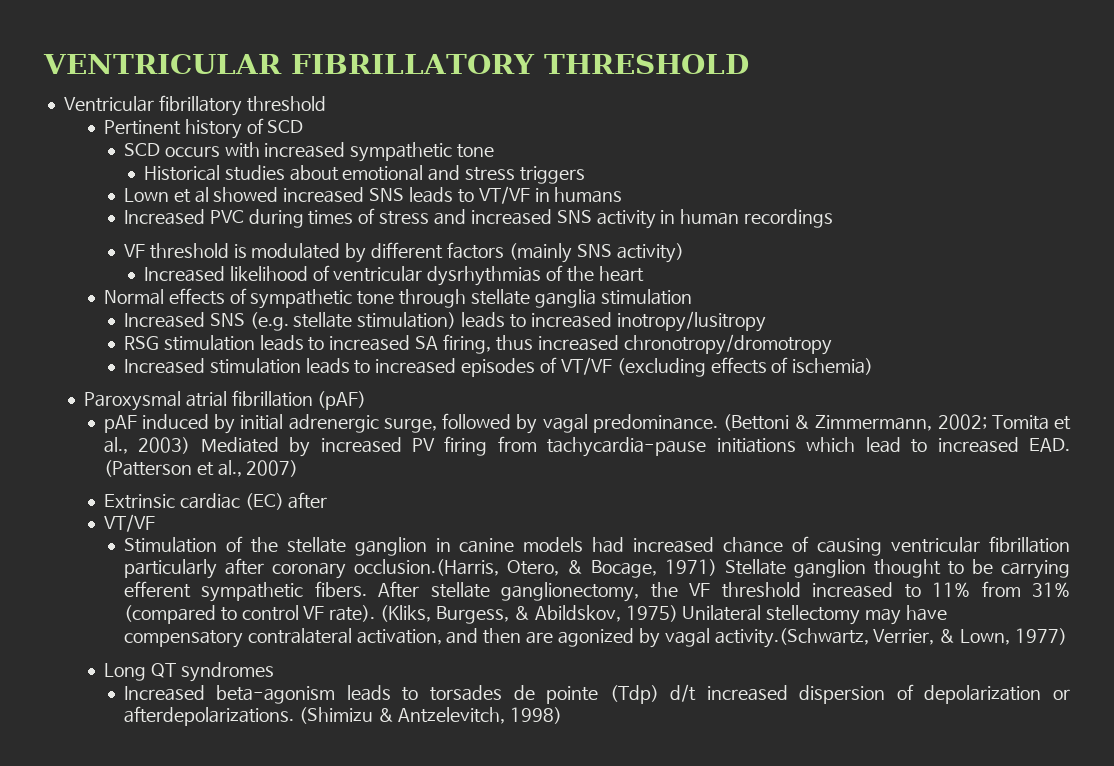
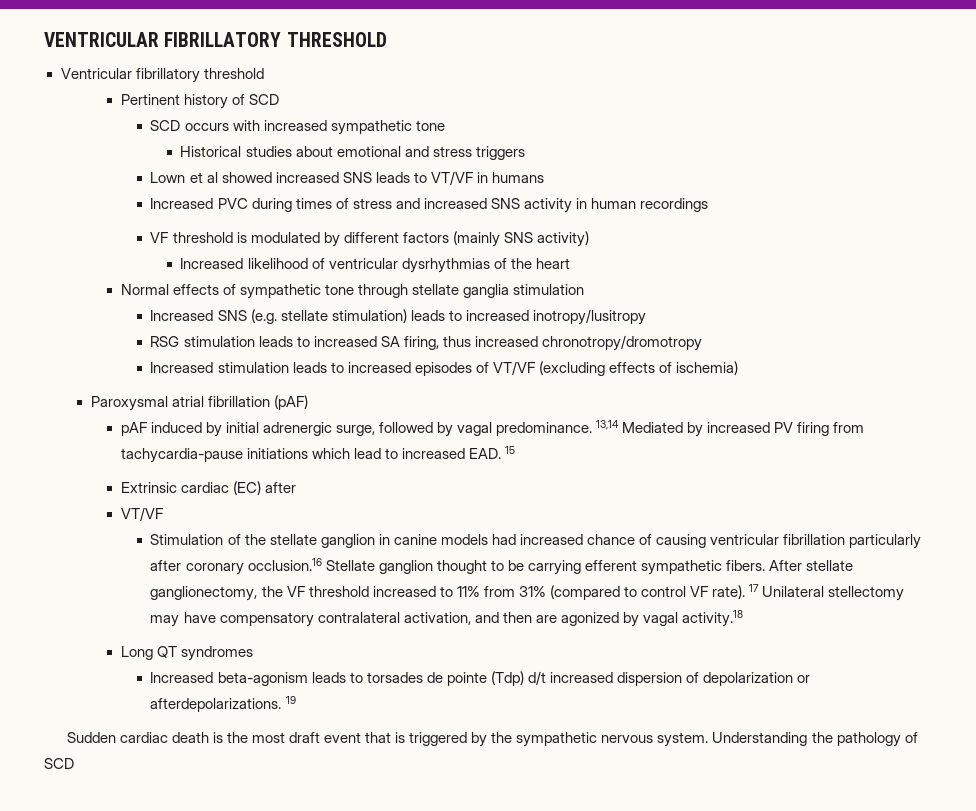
[722,414,1071,431] [103,437,191,454] (Bettoni & Zimmermann, 2002; Tomita et al., 2003) -> [595,420,619,430] 13,14
[103,460,299,477] (Patterson et al., 2007) -> [504,446,515,454] 15
[353,559,717,578] occlusion.(Harris, Otero, & Bocage, 1971) -> [247,558,322,571] occlusion.16
[380,605,678,624] (Kliks, Burgess, & Abildskov, 1975) -> [749,584,760,592] 17
[714,628,1067,648] activity.(Schwartz, Verrier, & Lown, 1977) -> [682,610,744,627] activity.18
[298,707,563,724] (Shimizu & Antzelevitch, 1998) -> [285,696,296,704] [66,732,918,747] [44,758,74,769] 19 // Sudden cardiac death is the most draft event that is triggered by the sympathetic nervous system. Understanding the pathology of SCD

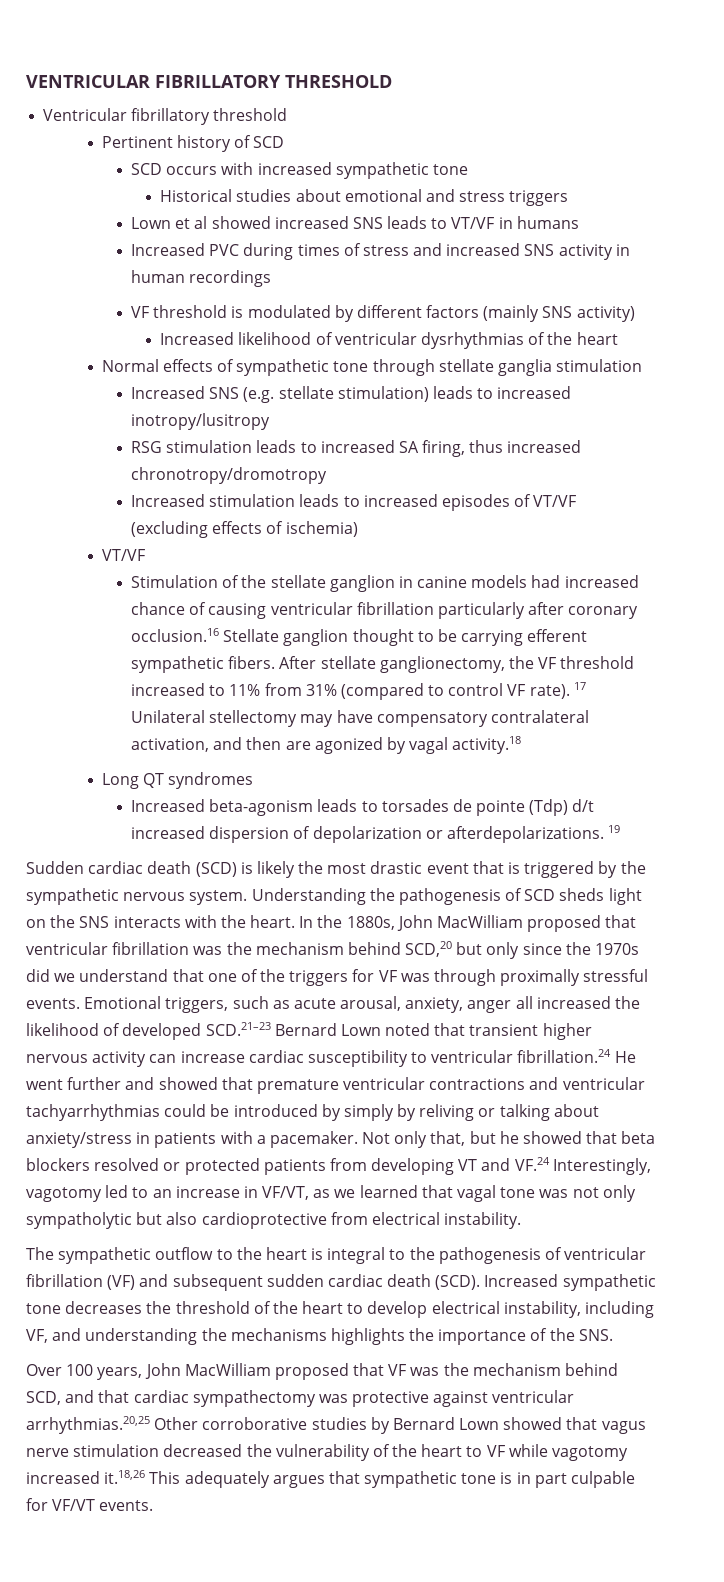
[90,395,308,411] [120,420,865,437] [120,446,515,463] [120,481,296,495] // Paroxysmal atrial fibrillation (pAF) // pAF induced by initial adrenergic surge, followed by vagal predominance. 13,14 Mediated by increased PV firing from tachycardia-pause initiations which lead to increased EAD. 15 // Extrinsic cardiac (EC) after -> (358, 529) none
[212,732,223,743] is -> [195,861,295,878] (SCD) is likely
[288,732,320,743] draft -> [370,861,423,874] drastic
[836,732,918,747] [44,758,74,769] pathology of SCD -> [398,888,642,905] [26,915,637,932] [26,941,640,959] [26,969,649,986] [26,996,641,1013] [26,1022,592,1040] [26,1049,636,1067] [26,1077,645,1094] [26,1104,599,1121] [26,1131,656,1148] [26,1157,651,1175] [26,1185,636,1202] [26,1212,522,1229] [26,1247,647,1264] [26,1274,656,1291] [26,1301,655,1318] [26,1328,613,1345] [26,1363,619,1380] [26,1390,575,1407] [26,1416,646,1434] [26,1444,629,1461] [26,1470,636,1488] [26,1498,154,1511] pathogenesis of SCD sheds light on the SNS interacts with the heart. In the 1880s, John MacWilliam proposed that ventricular fibrillation was the mechanism behind SCD,20 but only since the 1970s did we understand that one of the triggers for VF was through proximally stressful events. Emotional triggers, such as acute arousal, anxiety, anger all increased the likelihood of developed SCD.21–23 Bernard Lown noted that transient higher nervous activity can increase cardiac susceptibility to ventricular fibrillation.24 He went further and showed that premature ventricular contractions and ventricular tachyarrhythmias could be introduced by simply by reliving or talking about anxiety/stress in patients with a pacemaker. Not only that, but he showed that beta blockers resolved or protected patients from developing VT and VF.24 Interestingly, vagotomy led to an increase in VF/VT, as we learned that vagal tone was not only sympatholytic but also cardioprotective from electrical instability. // The sympathetic outflow to the heart is integral to the pathogenesis of ventricular fibrillation (VF) and subsequent sudden cardiac death (SCD). Increased sympathetic tone decreases the threshold of the heart to develop electrical instability, including VF, and understanding the mechanisms highlights the importance of the SNS. // Over 100 years, John MacWilliam proposed that VF was the mechanism behind SCD, and that cardiac sympathectomy was protective against ventricular arrhythmias.20,25 Other corroborative studies by Bernard Lown showed that vagus nerve stimulation decreased the vulnerability of the heart to VF while vagotomy increased it.18,26 This adequately argues that sympathetic tone is in part culpable for VF/VT events.

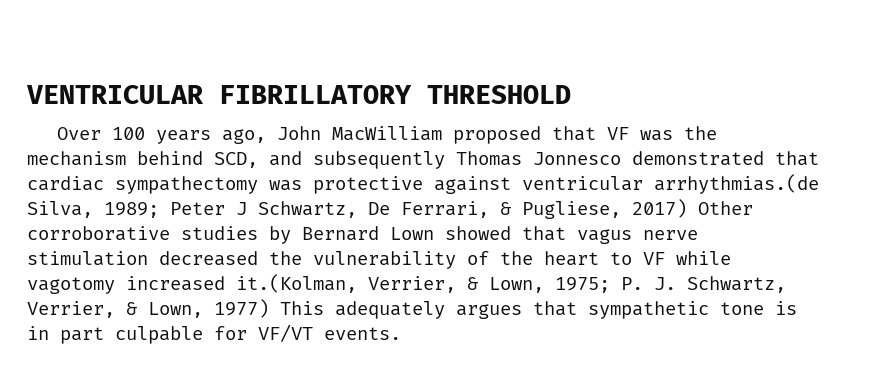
[43,108,288,125] [101,135,285,152] [130,162,468,179] [160,189,569,206] [130,216,579,229] [130,243,630,260] [130,270,272,287] [130,305,635,322] [160,332,618,349] [101,359,643,376] [130,386,572,403] [130,413,270,430] [130,440,582,457] [130,467,327,484] [130,494,577,511] [130,521,358,538] [101,549,145,561] [130,575,639,592] [130,602,639,619] [130,628,588,646] [130,656,635,673] [130,682,586,700] [130,710,589,727] [130,736,522,754] [101,772,254,789] [130,799,595,816] [130,825,621,843] [26,861,646,878] [26,888,642,905] [26,915,637,932] [26,941,640,959] [26,969,649,986] [26,996,641,1013] [26,1022,592,1040] [26,1049,636,1067] [26,1077,645,1094] [26,1104,599,1121] [26,1131,656,1148] [26,1157,651,1175] [26,1185,636,1202] [26,1212,522,1229] [26,1247,647,1264] [26,1274,656,1291] [26,1301,655,1318] [26,1328,613,1345] // Ventricular fibrillatory threshold // Pertinent history of SCD // SCD occurs with increased sympathetic tone // Historical studies about emotional and stress triggers // Lown et al showed increased SNS leads to VT/VF in humans // Increased PVC during times of stress and increased SNS activity in human recordings // VF threshold is modulated by different factors (mainly SNS activity) // Increased likelihood of ventricular dysrhythmias of the heart // Normal effects of sympathetic tone through stellate ganglia stimulation // Increased SNS (e.g. stellate stimulation) leads to increased inotropy/lusitropy // RSG stimulation leads to increased SA firing, thus increased chronotropy/dromotropy // Increased stimulation leads to increased episodes of VT/VF (excluding effects of ischemia) // VT/VF // Stimulation of the stellate ganglion in canine models had increased chance of causing ventricular fibrillation particularly after coronary occlusion.16 Stellate ganglion thought to be carrying efferent sympathetic fibers. After stellate ganglionectomy, the VF threshold increased to 11% from 31% (compared to control VF rate). 17 Unilateral stellectomy may have compensatory contralateral activation, and then are agonized by vagal activity.18 // Long QT syndromes // Increased beta-agonism leads to torsades de pointe (Tdp) d/t increased dispersion of depolarization or afterdepolarizations. 19 // Sudden cardiac death (SCD) is likely the most drastic event that is triggered by the sympathetic nervous system. Understanding the pathogenesis of SCD sheds light on the SNS interacts with the heart. In the 1880s, John MacWilliam proposed that ventricular fibrillation was the mechanism behind SCD,20 but only since the 1970s did we understand that one of the triggers for VF was through proximally stressful events. Emotional triggers, such as acute arousal, anxiety, anger all increased the likelihood of developed SCD.21–23 Bernard Lown noted that transient higher nervous activity can increase cardiac susceptibility to ventricular fibrillation.24 He went further and showed that premature ventricular contractions and ventricular tachyarrhythmias could be introduced by simply by reliving or talking about anxiety/stress in patients with a pacemaker. Not only that, but he showed that beta blockers resolved or protected patients from developing VT and VF.24 Interestingly, vagotomy led to an increase in VF/VT, as we learned that vagal tone was not only sympatholytic but also cardioprotective from electrical instability. // The sympathetic outflow to the heart is integral to the pathogenesis of ventricular fibrillation (VF) and subsequent sudden cardiac death (SCD). Increased sympathetic tone decreases the threshold of the heart to develop electrical instability, including VF, and understanding the mechanisms highlights the importance of the SNS. -> (571, 94) none
[97,1367,143,1380] years, -> [155,129,266,144] years ago,
(95, 1396) none -> [313,151,764,169] subsequently Thomas Jonnesco demonstrated
[26,1416,150,1434] arrhythmias.20,25 -> [654,174,819,194] [27,199,687,219] arrhythmias.(de Silva, 1989; Peter J Schwartz, De Ferrari, & Pugliese, 2017)
[104,1470,146,1484] it.18,26 -> [236,274,786,293] [27,299,269,318] it.(Kolman, Verrier, & Lown, 1975; P. J. Schwartz, Verrier, & Lown, 1977)

